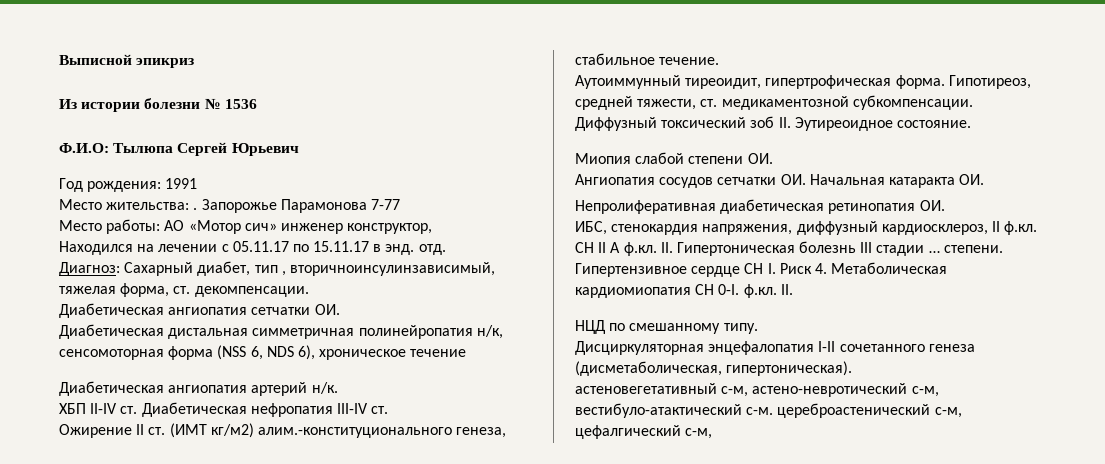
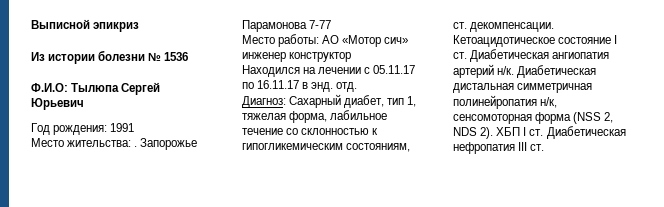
[347,223,433,234] конструктор, -> [289,52,352,62] конструктор
[313,241,370,252] 15.11.17 -> [257,80,300,89] 16.11.17
[281,262,495,276] [59,283,309,297] [59,303,340,318] , вторичноинсулинзависимый, тяжелая форма, ст. декомпенсации. // Диабетическая ангиопатия сетчатки ОИ. // -> [407,96,417,107] [242,110,388,123] [242,128,379,135] [242,143,411,152] [453,22,555,32] [453,35,618,47] [453,49,610,62] [453,64,515,78] 1, тяжелая форма, лабильное течение со склонностью к гипогликемическим состояниям, ст. декомпенсации. Кетоацидотическое состояние I ст. Диабетическая ангиопатия артерий н/к.
[250,345,467,360] [59,381,338,396] [59,403,118,414] 6, NDS 6), хроническое течение // Диабетическая ангиопатия артерий н/к. // ХБП II-IV -> [604,112,614,123] [453,127,527,139] 2, NDS 2). ХБП I
[336,403,389,414] [59,423,507,438] [575,53,720,65] [575,75,1031,89] [575,95,973,110] [575,116,971,131] [575,152,773,164] [575,174,985,188] [575,199,945,214] [575,221,1038,235] [575,241,1003,256] [575,262,948,277] [575,284,793,298] [575,320,758,334] [575,341,975,355] [575,361,853,376] [575,383,939,397] [575,403,962,418] [575,425,713,439] III-IV ст. // Ожирение II ст. (ИМТ кг/м2) алим.-конституционального генеза, стабильное течение. // Аутоиммунный тиреоидит, гипертрофическая форма. Гипотиреоз, средней тяжести, ст. медикаментозной субкомпенсации. Диффузный токсический зоб II. Эутиреоидное состояние. // Миопия слабой степени ОИ. // Ангиопатия сосудов сетчатки ОИ. Начальная катаракта ОИ. // Непролиферативная диабетическая ретинопатия ОИ. // ИБС, стенокардия напряжения, диффузный кардиосклероз, II ф.кл. СН II А ф.кл. II. Гипертоническая болезнь III стадии … степени. Гипертензивное сердце СН I. Риск 4. Метаболическая кардиомиопатия СН 0-I. ф.кл. II. // НЦД по смешанному типу. // Дисциркуляторная энцефалопатия I-II сочетанного генеза (дисметаболическая, гипертоническая). // астеновегетативный с-м, астено-невротический с-м, вестибуло-атактический с-м. цереброастенический с-м, цефалгический с-м, -> [518,142,545,151] III ст.

